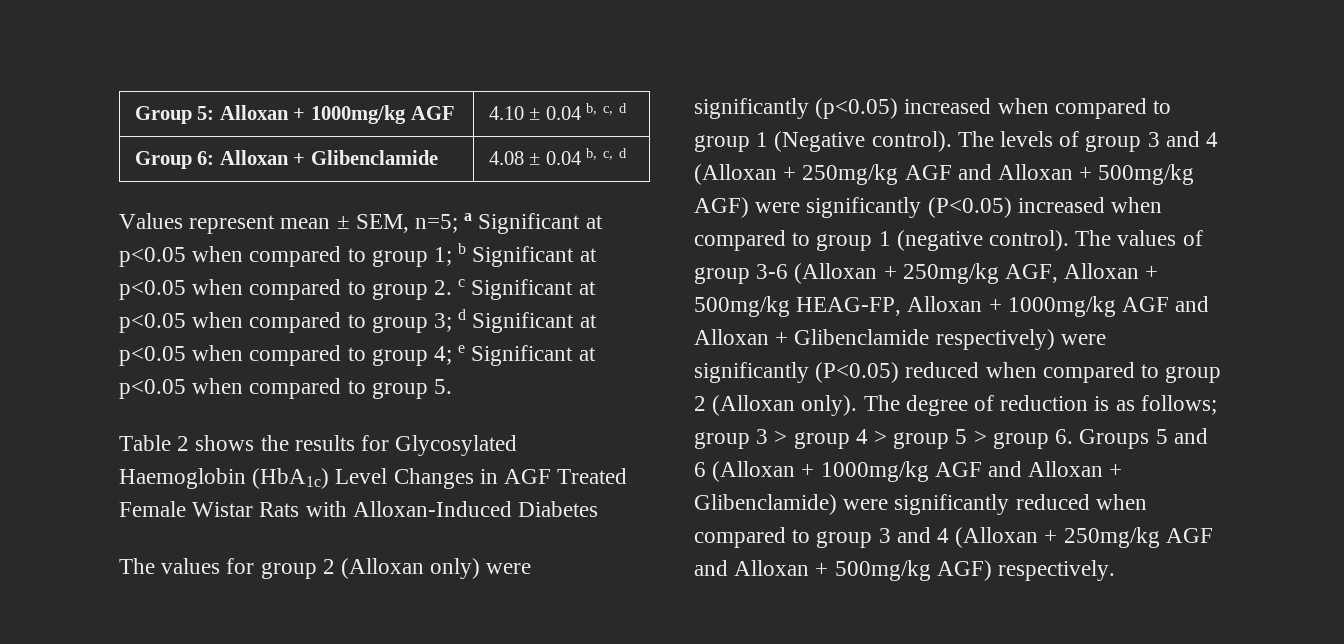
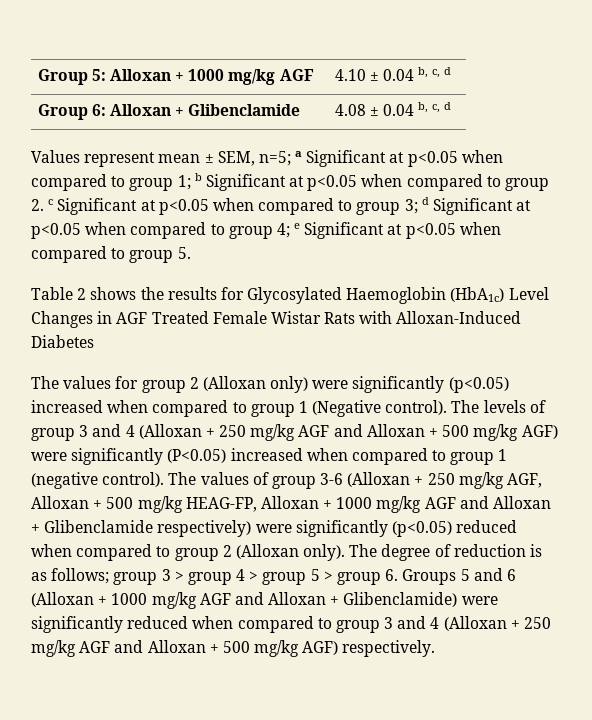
[311,105,407,124] 1000mg/kg -> [188,69,276,85] 1000 mg/kg
[802,164,1195,185] 250mg/kg AGF and Alloxan + 500mg/kg -> [219,424,519,441] 250 mg/kg AGF and Alloxan + 500 mg/kg
[902,263,999,284] 250mg/kg -> [427,472,504,489] 250 mg/kg
[694,296,790,317] 500mg/kg -> [106,496,183,513] 500 mg/kg
[1007,296,1116,317] 1000mg/kg -> [336,496,422,513] 1000 mg/kg
[815,362,900,383] (P<0.05) -> [391,521,452,537] (p<0.05)
[820,461,929,482] 1000mg/kg -> [111,592,197,609] 1000 mg/kg
[1063,527,1213,548] [694,560,931,581] 250mg/kg AGF and Alloxan + 500mg/kg -> [524,617,552,629] [31,640,300,657] 250 mg/kg AGF and Alloxan + 500 mg/kg

